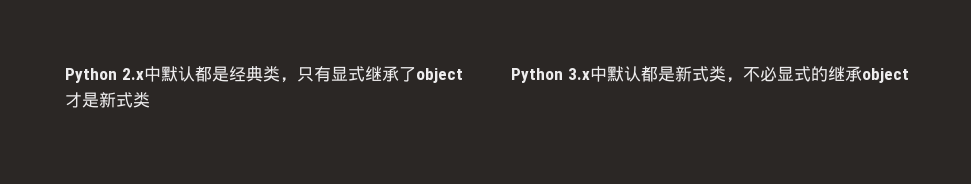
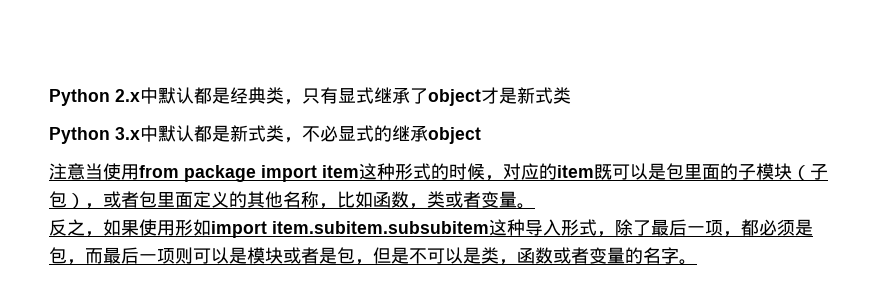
(909, 75) none -> [49,163,828,182] [49,191,535,209] [49,219,813,238] [49,247,697,265] // 注意当使用from package import item这种形式的时候，对应的item既可以是包里面的子模块（子包），或者包里面定义的其他名称，比如函数，类或者变量。 // 反之，如果使用形如import item.subitem.subsubitem这种导入形式，除了最后一项，都必须是包，而最后一项则可以是模块或者是包，但是不可以是类，函数或者变量的名字。

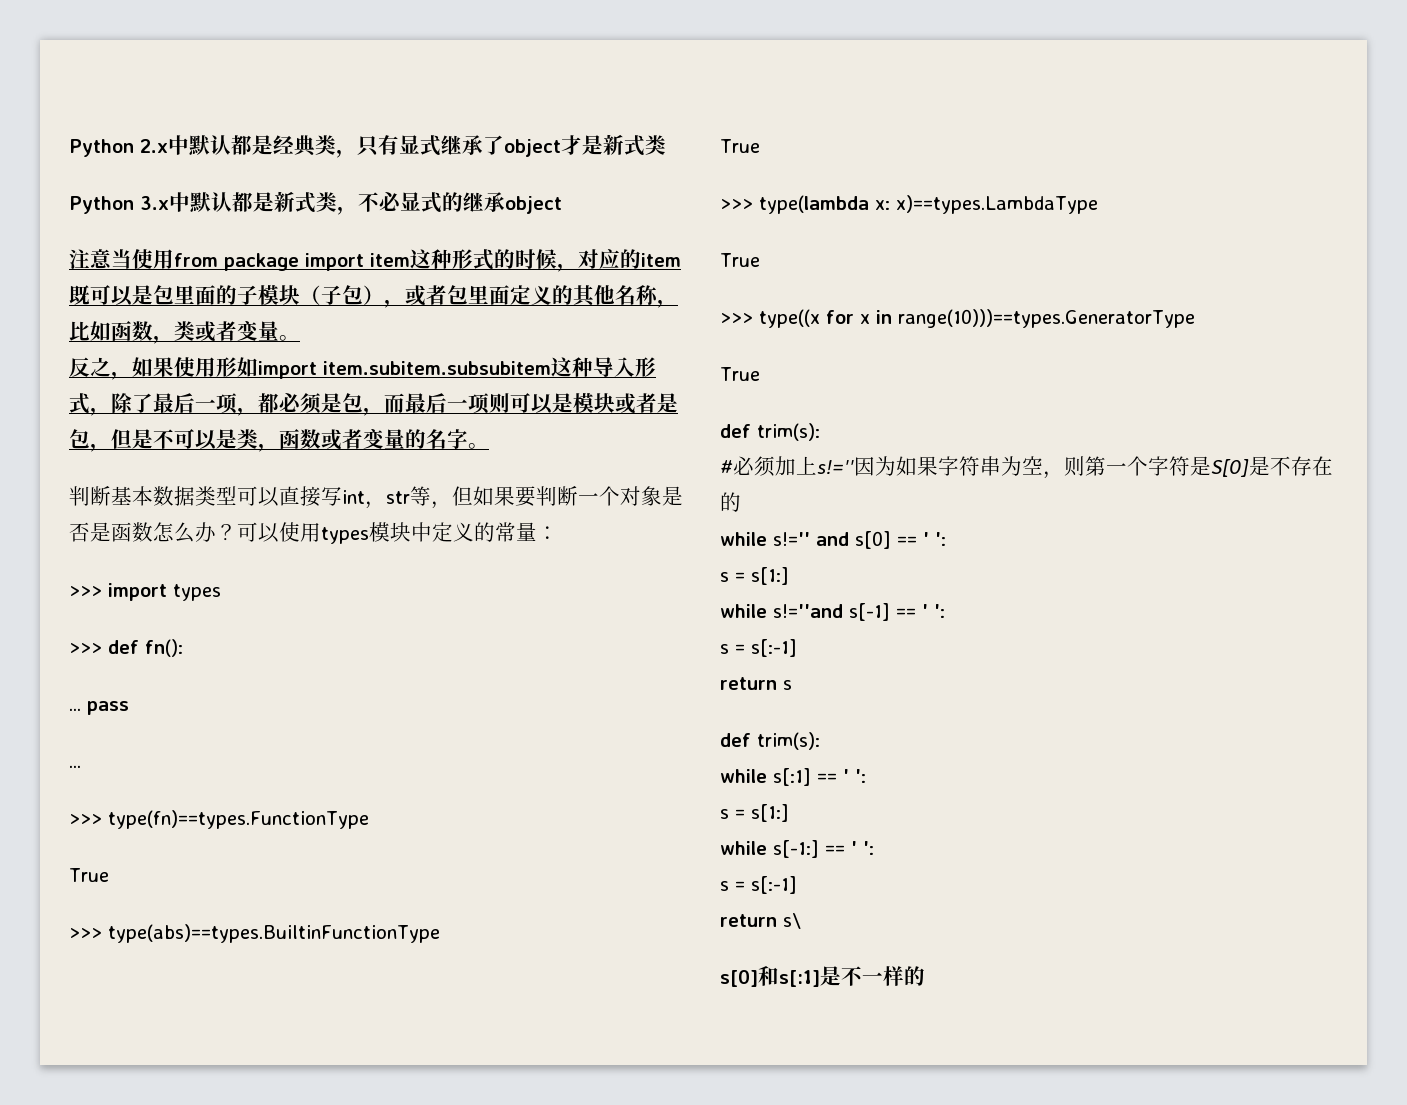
(697, 262) none -> [69,486,683,509] [69,522,558,544] [69,583,221,601] [69,639,183,657] [69,701,129,715] [69,765,81,768] [69,810,369,829] [69,868,109,882] [69,924,440,943] [720,139,760,153] [720,195,1098,214] [720,253,760,267] [720,309,1195,328] [720,367,760,381] [720,423,820,441] [720,456,1333,479] [720,492,741,512] [720,531,946,549] [720,567,789,585] [720,603,945,621] [720,639,797,657] [720,677,792,690] [720,732,820,750] [720,768,866,786] [720,804,789,822] [720,840,874,858] [720,876,797,894] [720,913,801,929] [720,966,925,987] // 判断基本数据类型可以直接写int，str等，但如果要判断一个对象是否是函数怎么办？可以使用types模块中定义的常量： // >>> import types // >>> def fn(): // ... pass // ... // >>> type(fn)==types.FunctionType // True // >>> type(abs)==types.BuiltinFunctionType // True // >>> type(lambda x: x)==types.LambdaType // True // >>> type((x for x in range(10)))==types.GeneratorType // True // def trim(s): // #必须加上s!=''因为如果字符串为空，则第一个字符是S[0]是不存在的 // while s!='' and s[0] == ' ': // s = s[1:] // while s!=''and s[-1] == ' ': // s = s[:-1] // return s // def trim(s): // while s[:1] == ' ': // s = s[1:] // while s[-1:] == ' ': // s = s[:-1] // return s\ // s[0]和s[:1]是不一样的

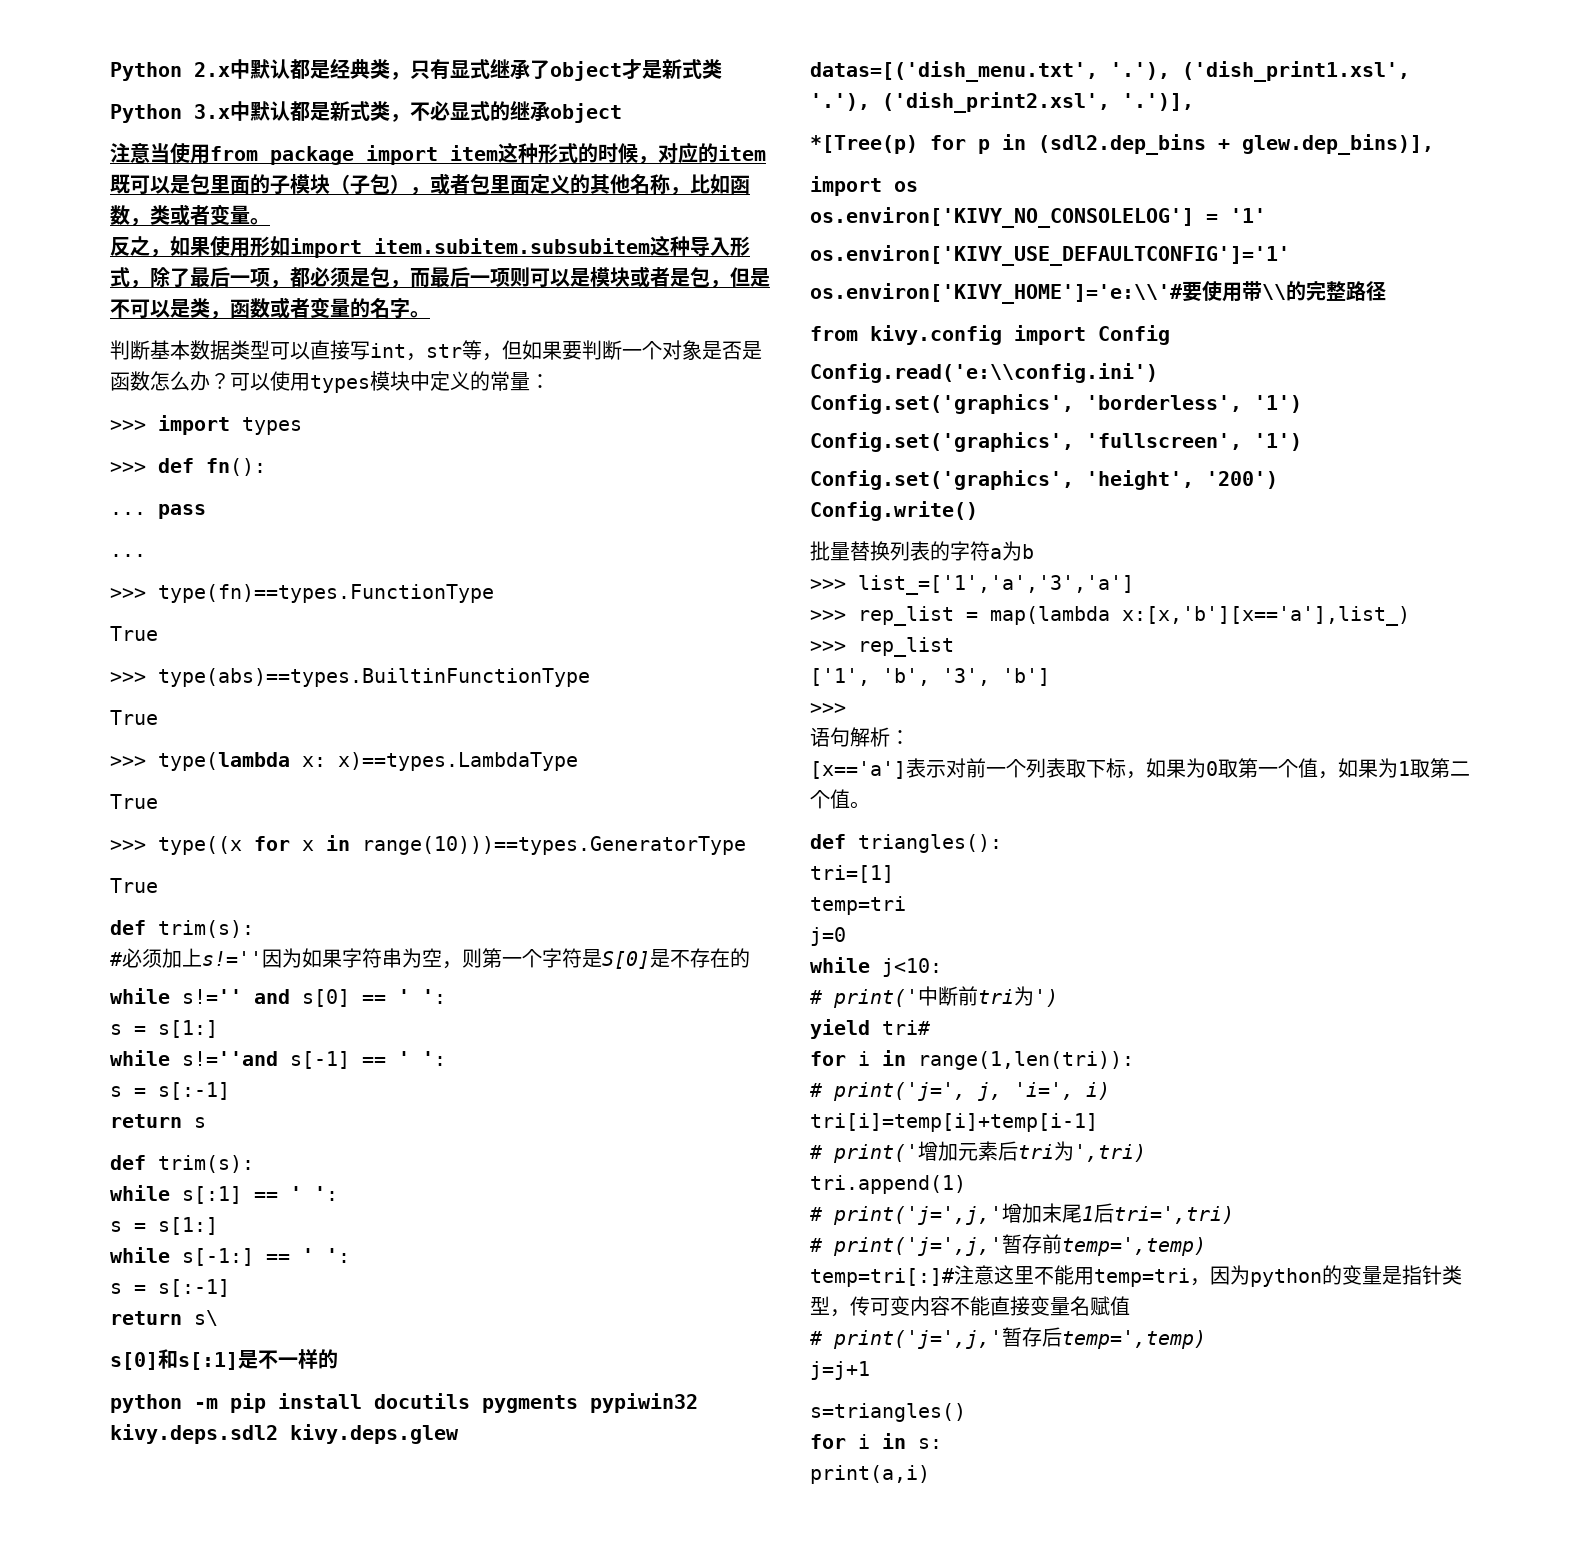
(925, 976) none -> [110,1393,698,1413] [110,1424,459,1444] [810,61,1410,82] [810,92,1194,113] [810,134,1434,155] [810,176,918,196] [810,207,1266,228] [810,245,1290,266] [810,281,1386,304] [810,325,1170,345] [810,363,1158,383] [810,394,1302,414] [810,432,1302,452] [810,470,1278,490] [810,501,978,521] [810,541,1034,561] [810,575,1134,595] [810,606,1410,626] [810,637,954,657] [810,668,1050,686] [810,703,846,714] [810,727,910,747] [810,758,1470,779] [810,789,870,809] [810,834,1002,853] [810,865,894,883] [810,896,906,915] [810,927,846,946] [810,957,942,977] [809,986,1058,1008] [810,1019,931,1039] [810,1050,1134,1070] [809,1082,1110,1101] [810,1113,1098,1132] [809,1141,1146,1163] [810,1175,966,1194] [809,1203,1234,1225] [809,1234,1206,1256] [810,1265,1462,1287] [810,1296,1130,1317] [809,1327,1206,1349] [810,1361,870,1380] [810,1403,966,1422] [810,1433,942,1449] [810,1465,930,1484] // python -m pip install docutils pygments pypiwin32 kivy.deps.sdl2 kivy.deps.glew // datas=[('dish_menu.txt', '.'), ('dish_print1.xsl', '.'), ('dish_print2.xsl', '.')], // *[Tree(p) for p in (sdl2.dep_bins + glew.dep_bins)], // import os // os.environ['KIVY_NO_CONSOLELOG'] = '1' // os.environ['KIVY_USE_DEFAULTCONFIG']='1' // os.environ['KIVY_HOME']='e:\\'#要使用带\\的完整路径 // from kivy.config import Config // Config.read('e:\\config.ini') // Config.set('graphics', 'borderless', '1') // Config.set('graphics', 'fullscreen', '1') // Config.set('graphics', 'height', '200') // Config.write() // 批量替换列表的字符a为b // >>> list_=['1','a','3','a'] // >>> rep_list = map(lambda x:[x,'b'][x=='a'],list_) // >>> rep_list // ['1', 'b', '3', 'b'] // >>> // 语句解析： // [x=='a']表示对前一个列表取下标，如果为0取第一个值，如果为1取第二个值。 // def triangles(): // tri=[1] // temp=tri // j=0 // while j<10: // # print('中断前tri为') // yield tri# // for i in range(1,len(tri)): // # print('j=', j, 'i=', i) // tri[i]=temp[i]+temp[i-1] // # print('增加元素后tri为',tri) // tri.append(1) // # print('j=',j,'增加末尾1后tri=',tri) // # print('j=',j,'暂存前temp=',temp) // temp=tri[:]#注意这里不能用temp=tri，因为python的变量是指针类型，传可变内容不能直接变量名赋值 // # print('j=',j,'暂存后temp=',temp) // j=j+1 // s=triangles() // for i in s: // print(a,i)

